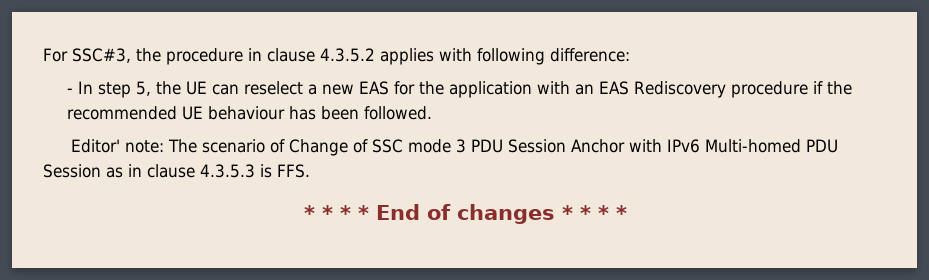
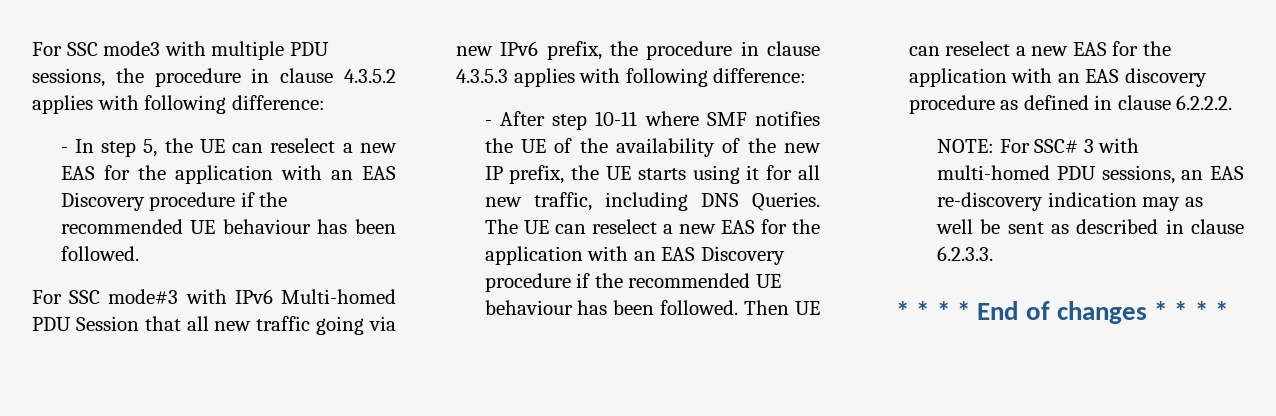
[43,48,131,63] For SSC#3, -> [32,41,329,60] [32,68,105,87] For SSC mode3 with multiple PDU sessions,
[633,81,726,98] Rediscovery -> [60,192,145,211] Discovery
[71,139,626,156] Editor' note: The scenario of Change of SSC mode 3 PDU Session Anchor -> [32,289,179,304] For SSC mode#3
[106,164,310,178] as in clause 4.3.5.3 is FFS. -> [144,316,396,335] [456,41,820,60] [456,68,807,87] [484,111,820,130] [484,138,821,157] [484,165,820,184] [484,192,820,211] [484,219,820,234] [484,246,785,265] [484,273,781,292] [484,300,820,315] [908,41,1171,56] [908,68,1207,87] [908,95,1233,114] [937,138,1140,153] [937,165,1244,184] [937,192,1203,211] [936,219,1244,234] [937,246,994,261] that all new traffic going via new IPv6 prefix, the procedure in clause 4.3.5.3 applies with following difference: // - After step 10-11 where SMF notifies the UE of the availability of the new IP prefix, the UE starts using it for all new traffic, including DNS Queries. The UE can reselect a new EAS for the application with an EAS Discovery procedure if the recommended UE behaviour has been followed. Then UE can reselect a new EAS for the application with an EAS discovery procedure as defined in clause 6.2.2.2. // NOTE: For SSC# 3 with multi-homed PDU sessions, an EAS re-discovery indication may as well be sent as described in clause 6.2.3.3.

